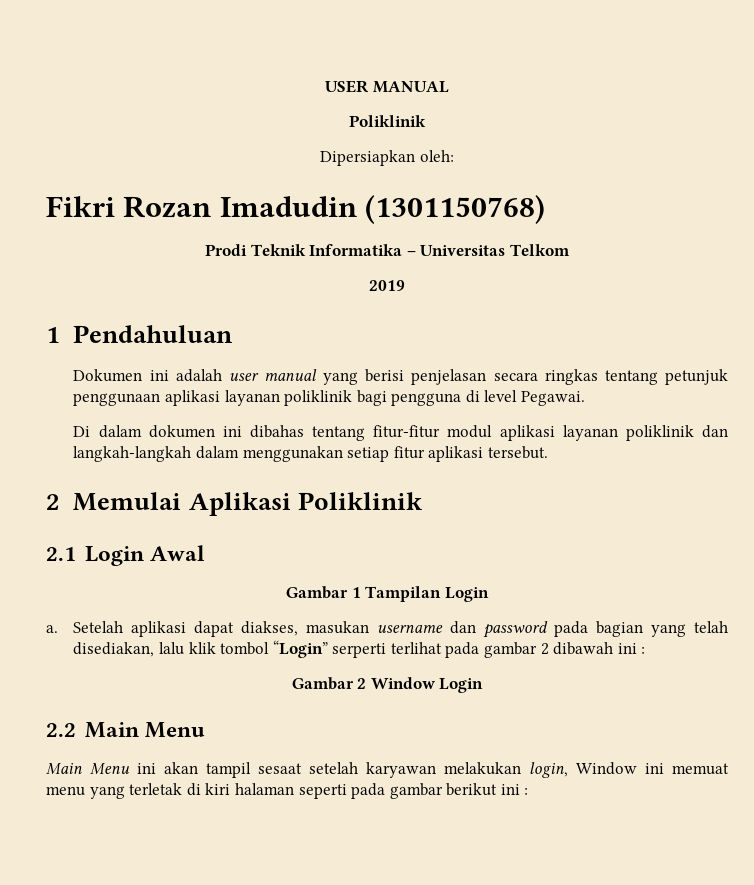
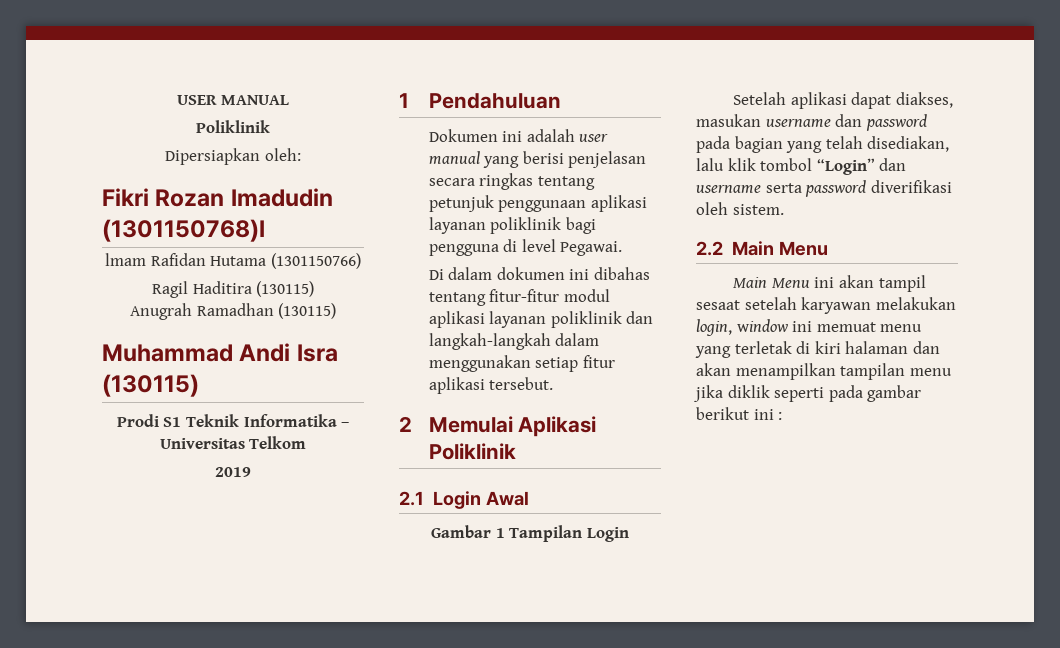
[365,195,546,224] (1301150768) -> [102,219,265,242] [105,253,361,269] [151,281,315,298] [129,303,337,320] [102,343,338,362] [102,374,199,397] (1301150768)I // lmam Rafidan Hutama (1301150766) // Ragil Haditira (130115) // Anugrah Ramadhan (130115) // Muhammad Andi Isra (130115)
(248, 250) none -> [163,417,182,427] S1
[46,625,58,633] a. -> (629, 534) none
[332,642,646,658] [291,677,484,693] serperti terlihat pada gambar 2 dibawah ini : // Gambar 2 Window Login -> [879,158,907,171] [696,180,952,197] [696,202,784,215] dan username serta password diverifikasi oleh sistem.
[576,762,637,775] Window -> [736,319,788,332] window
(294, 789) none -> [912,341,940,354] [696,363,952,380] [693,385,770,402] dan akan menampilkan tampilan menu jika diklik

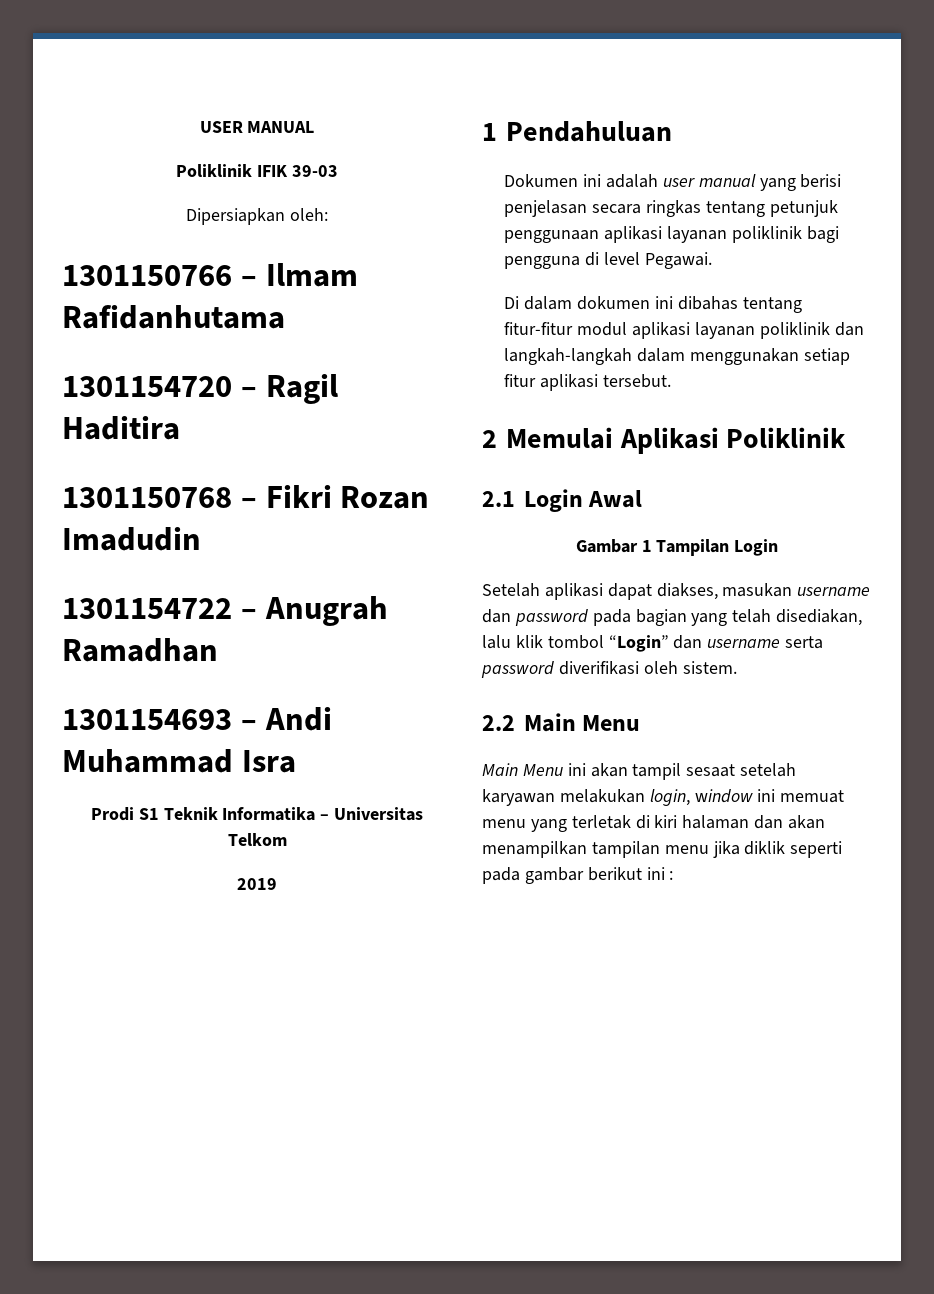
(270, 126) none -> [257,165,338,177] IFIK 39-03
[102,188,333,207] [102,219,265,242] [105,253,361,269] [151,281,315,298] [129,303,337,320] [102,343,291,362] Fikri Rozan Imadudin (1301150768)I // lmam Rafidan Hutama (1301150766) // Ragil Haditira (130115) // Anugrah Ramadhan (130115) // Muhammad Andi -> [62,263,358,287] [62,305,285,329] [62,374,338,404] [62,416,180,440] [62,485,430,509] [62,527,201,551] [62,596,388,626] [62,638,218,662] [62,707,332,731] [62,749,233,773] 1301150766 – Ilmam Rafidanhutama // 1301154720 – Ragil Haditira // 1301150768 – Fikri Rozan Imadudin // 1301154722 – Anugrah Ramadhan // 1301154693 – Andi Muhammad
[102,374,199,397] (130115) -> (296, 761) none

